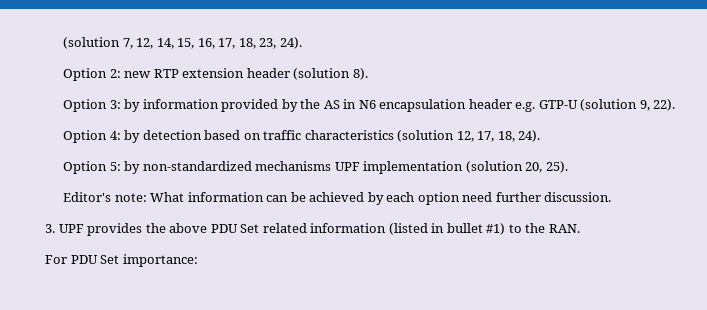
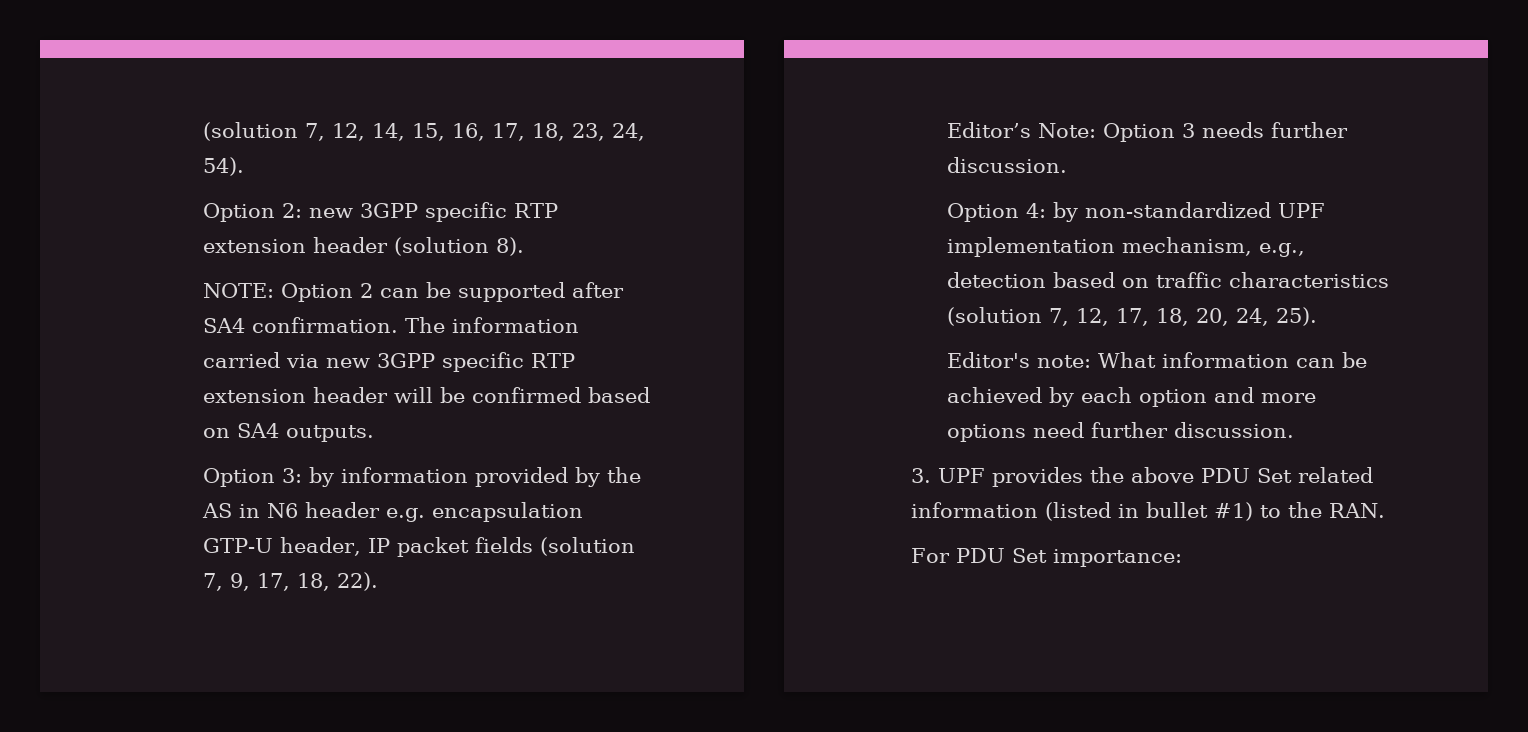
[279,37,302,49] 24). -> [612,123,646,141] [203,157,245,176] 24, 54).
(152, 74) none -> [360,202,508,222] 3GPP specific
(368, 74) none -> [203,282,625,302] [203,317,580,333] [203,352,576,372] [203,387,651,403] [203,423,375,442] // NOTE: Option 2 can be supported after SA4 confirmation. The information carried via new 3GPP specific RTP extension header will be confirmed based on SA4 outputs.
[379,99,467,112] encapsulation -> (299, 510) none
[538,99,676,111] [63,130,141,143] GTP-U (solution 9, 22). // Option 4: by -> [432,502,584,522] [203,537,636,557] [203,572,379,591] [947,122,1349,142] [947,157,1068,173] [947,202,1326,222] [947,237,1306,257] encapsulation GTP-U header, IP packet fields (solution 7, 9, 17, 18, 22). // Editor’s Note: Option 3 needs further discussion. // Option 4: by non-standardized UPF implementation mechanism, e.g.,
(455, 136) none -> [1049,308,1070,326] 7,
[518,130,541,142] [63,161,543,174] 24). // Option 5: by non-standardized mechanisms UPF implementation (solution 20, -> [1196,308,1270,326] 20, 24,
(460, 198) none -> [1214,387,1317,403] [947,424,1027,442] and more options

